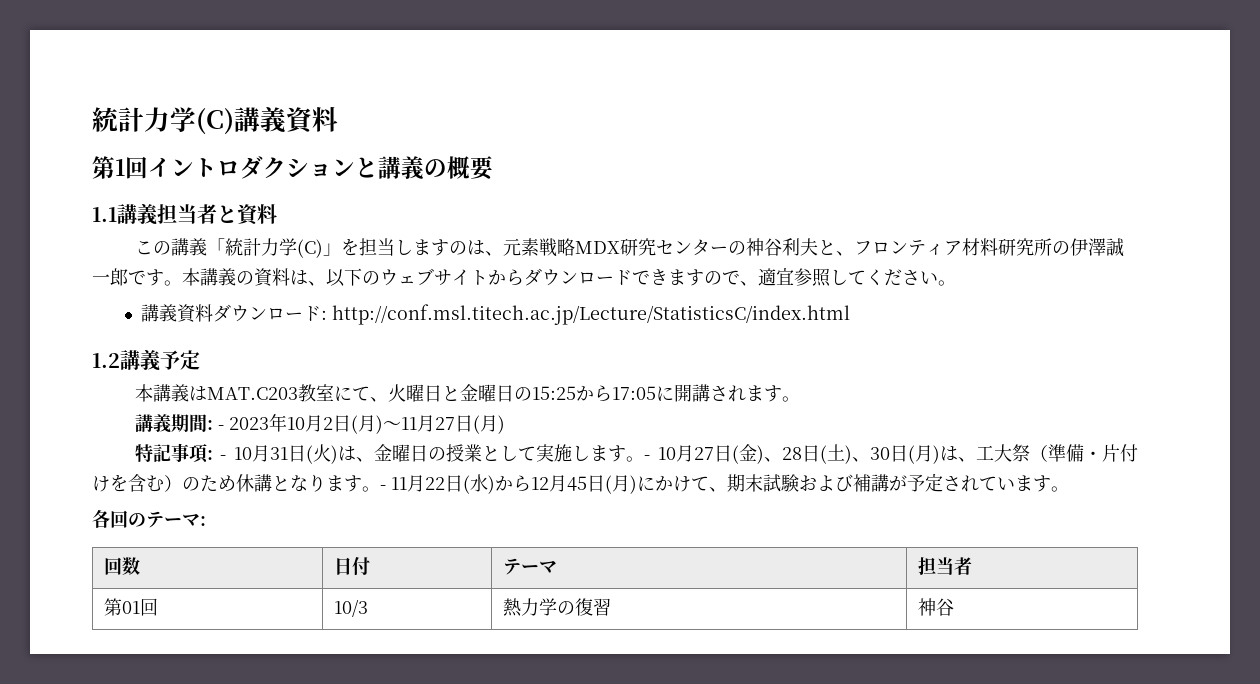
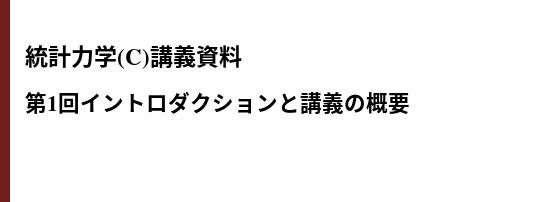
[92,203,277,226] [134,238,1124,258] [92,268,956,287] [141,304,851,325] [92,349,200,371] [134,384,800,402] [134,413,505,434] [134,443,1138,464] [92,473,1069,494] [92,509,206,528] [103,557,140,575] [333,557,370,576] [502,558,557,575] [917,557,972,575] [103,598,158,616] [333,599,368,617] [502,598,611,617] [917,598,954,616] // 1.1講義担当者と資料 // この講義「統計力学(C)」を担当しますのは、元素戦略MDX研究センターの神谷利夫と、フロンティア材料研究所の伊澤誠一郎です。本講義の資料は、以下のウェブサイトからダウンロードできますので、適宜参照してください。 // 講義資料ダウンロード: http://conf.msl.titech.ac.jp/Lecture/StatisticsC/index.html // 1.2講義予定 // 本講義はMAT.C203教室にて、火曜日と金曜日の15:25から17:05に開講されます。 // 講義期間: - 2023年10月2日(月)～11月27日(月) // 特記事項: - 10月31日(火)は、金曜日の授業として実施します。- 10月27日(金)、28日(土)、30日(月)は、工大祭（準備・片付けを含む）のため休講となります。- 11月22日(水)から12月45日(月)にかけて、期末試験および補講が予定されています。 // 各回のテーマ: // 回数 | 日付 | テーマ | 担当者 // 第01回 | 10/3 | 熱力学の復習 | 神谷 -> (410, 104) none

